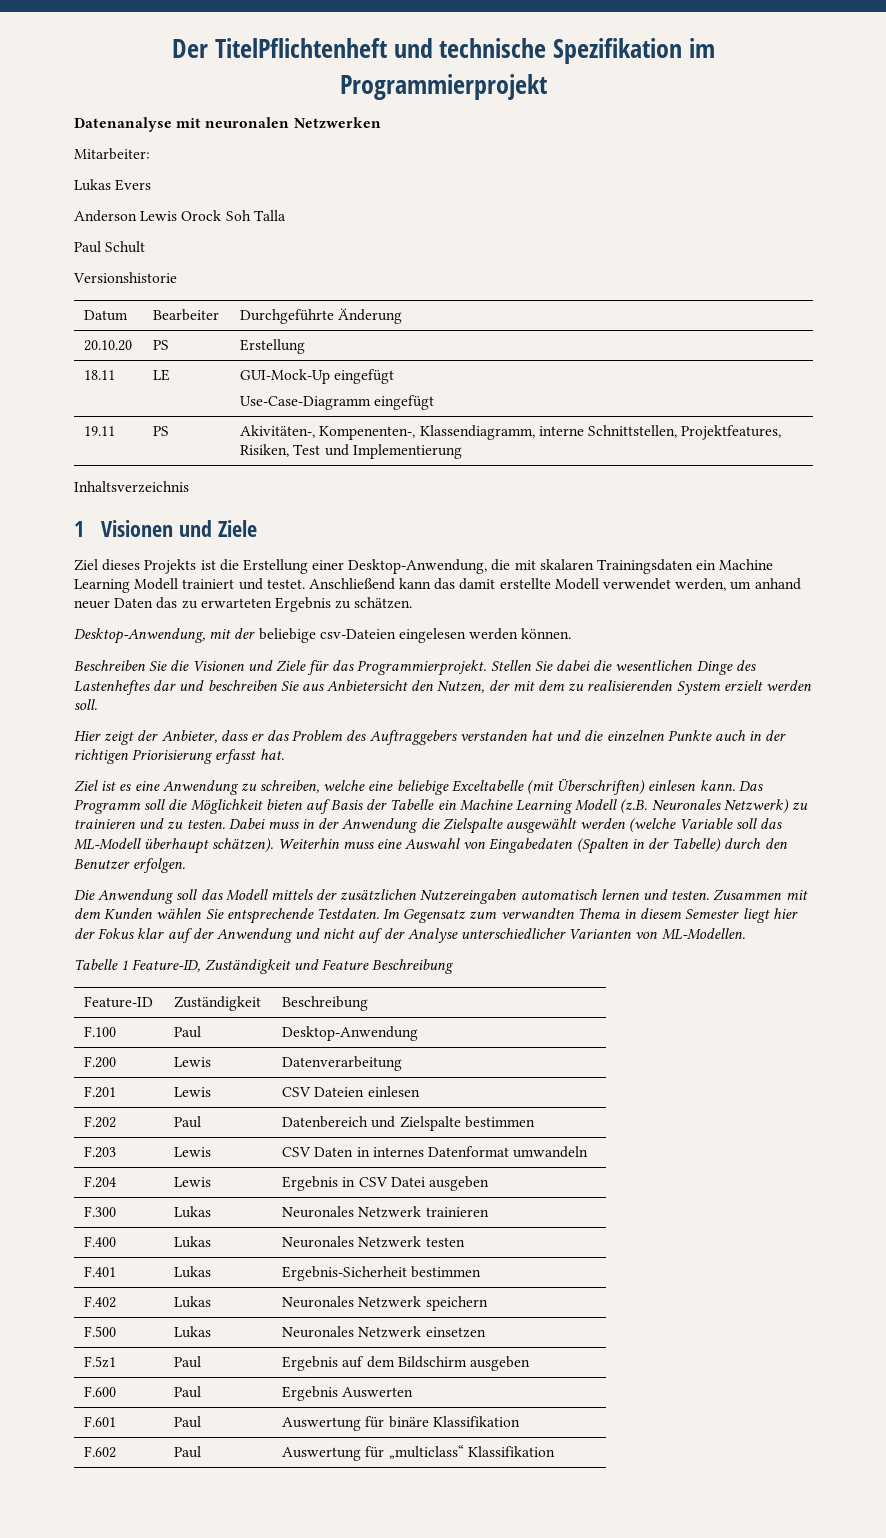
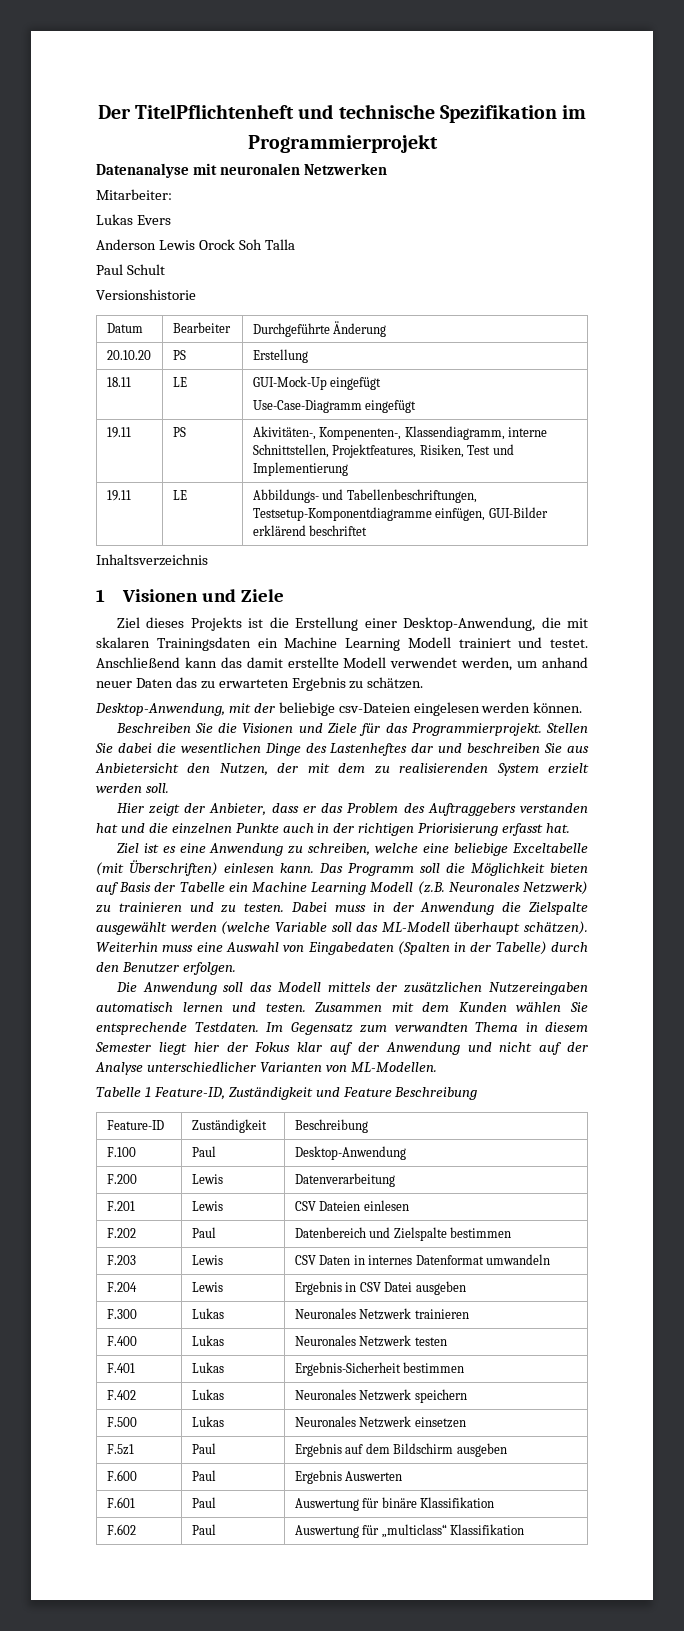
(462, 451) none -> [106,490,131,501] [172,490,187,500] [252,489,477,503] [252,507,548,521] [252,525,368,536] // 19.11 | LE | Abbildungs- und Tabellenbeschriftungen, Testsetup-Komponentdiagramme einfügen, GUI-Bilder erklärend beschriftet

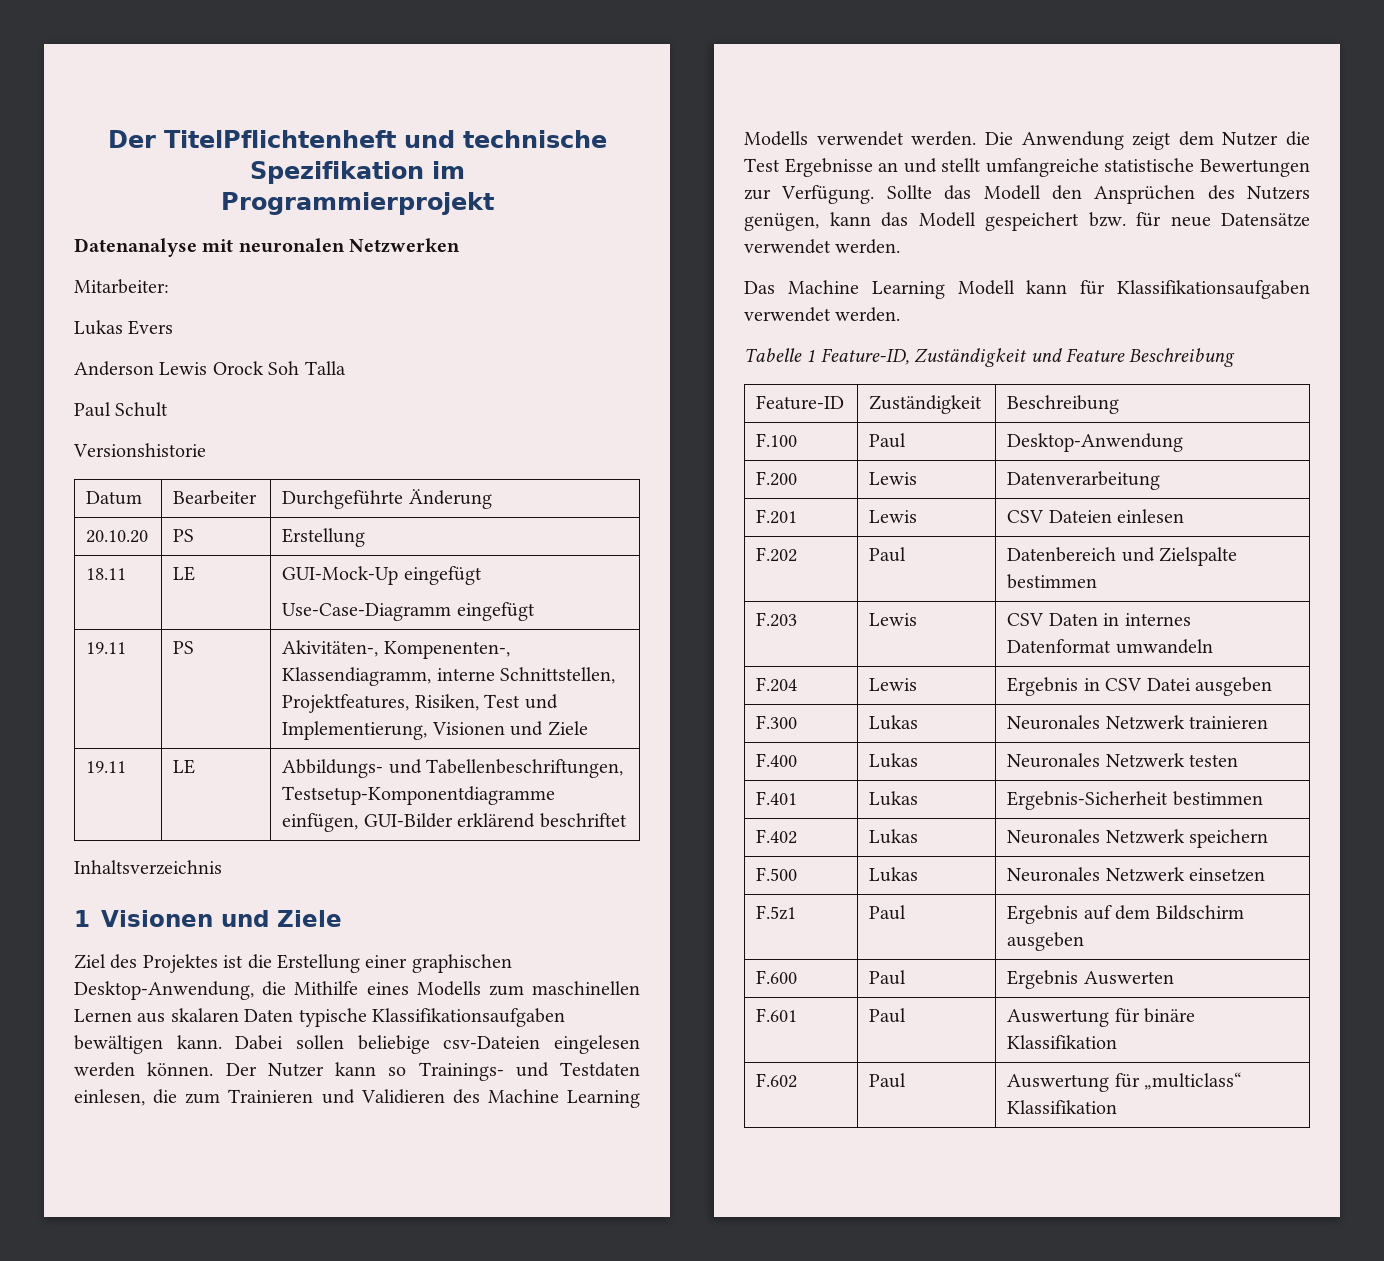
[252,462,348,476] Implementierung -> [282,721,588,740] Implementierung, Visionen und Ziele
[146,617,242,631] dieses Projekts -> [110,954,218,973] des Projektes
(397, 623) none -> [411,954,512,973] graphischen
[567,618,588,628] [96,637,588,651] [96,657,589,671] [96,677,424,691] [95,703,275,716] mit skalaren Trainingsdaten ein Machine Learning Modell trainiert und testet. Anschließend kann das damit erstellte Modell verwendet werden, um anhand neuer Daten das zu erwarteten Ergebnis zu schätzen. // Desktop-Anwendung, mit der -> [294,981,641,996] [74,1008,565,1027] [74,1035,345,1054] Mithilfe eines Modells zum maschinellen Lernen aus skalaren Daten typische Klassifikationsaufgaben bewältigen kann. Dabei sollen
[115,723,588,736] [95,743,590,756] [95,763,589,776] [96,783,169,793] [116,803,588,816] [96,823,571,836] [116,843,588,856] [96,860,588,876] [96,881,588,895] [96,902,588,915] [96,921,588,935] [96,941,588,955] [96,962,236,975] [115,982,588,995] [96,1002,588,1012] [96,1022,588,1035] [95,1042,588,1055] [95,1062,437,1075] // Beschreiben Sie die Visionen und Ziele für das Programmierprojekt. Stellen Sie dabei die wesentlichen Dinge des Lastenheftes dar und beschreiben Sie aus Anbietersicht den Nutzen, der mit dem zu realisierenden System erzielt werden soll. // Hier zeigt der Anbieter, dass er das Problem des Auftraggebers verstanden hat und die einzelnen Punkte auch in der richtigen Priorisierung erfasst hat. // Ziel ist es eine Anwendung zu schreiben, welche eine beliebige Exceltabelle (mit Überschriften) einlesen kann. Das Programm soll die Möglichkeit bieten auf Basis der Tabelle ein Machine Learning Modell (z.B. Neuronales Netzwerk) zu trainieren und zu testen. Dabei muss in der Anwendung die Zielspalte ausgewählt werden (welche Variable soll das ML-Modell überhaupt schätzen). Weiterhin muss eine Auswahl von Eingabedaten (Spalten in der Tabelle) durch den Benutzer erfolgen. // Die Anwendung soll das Modell mittels der zusätzlichen Nutzereingaben automatisch lernen und testen. Zusammen mit dem Kunden wählen Sie entsprechende Testdaten. Im Gegensatz zum verwandten Thema in diesem Semester liegt hier der Fokus klar auf der Anwendung und nicht auf der Analyse unterschiedlicher Varianten von ML-Modellen. -> [225,1062,640,1081] [74,1089,640,1108] [744,131,1310,150] [744,158,1310,177] [744,185,1310,204] [744,212,1310,231] [744,239,901,254] [744,280,1310,299] [744,307,901,322] Der Nutzer kann so Trainings- und Testdaten einlesen, die zum Trainieren und Validieren des Machine Learning Modells verwendet werden. Die Anwendung zeigt dem Nutzer die Test Ergebnisse an und stellt umfangreiche statistische Bewertungen zur Verfügung. Sollte das Modell den Ansprüchen des Nutzers genügen, kann das Modell gespeichert bzw. für neue Datensätze verwendet werden. // Das Machine Learning Modell kann für Klassifikationsaufgaben verwendet werden.

